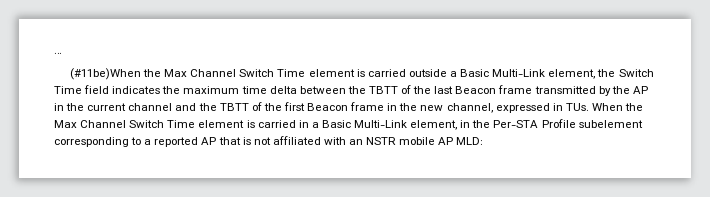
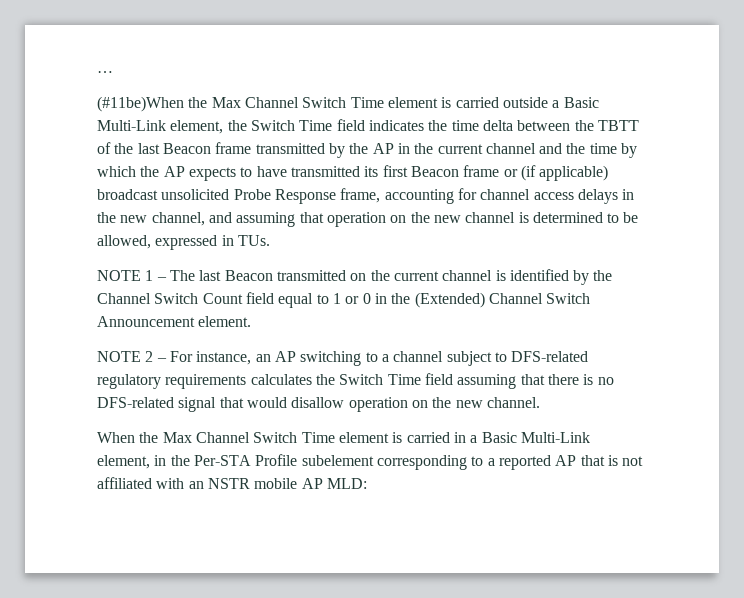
[183,86,240,94] maximum -> (448, 125) none
[219,102,589,113] TBTT of the first Beacon frame in the new channel, expressed in TUs. -> [589,143,638,158] [97,165,609,181] [97,188,635,204] [97,212,639,227] [97,235,270,250] [97,269,613,285] [97,292,591,308] [97,316,252,327] [97,351,589,366] [97,373,614,389] [97,397,540,412] time by which the AP expects to have transmitted its first Beacon frame or (if applicable) broadcast unsolicited Probe Response frame, accounting for channel access delays in the new channel, and assuming that operation on the new channel is determined to be allowed, expressed in TUs. // NOTE 1 – The last Beacon transmitted on the current channel is identified by the Channel Switch Count field equal to 1 or 0 in the (Extended) Channel Switch Announcement element. // NOTE 2 – For instance, an AP switching to a channel subject to DFS-related regulatory requirements calculates the Switch Time field assuming that there is no DFS-related signal that would disallow operation on the new channel. //

